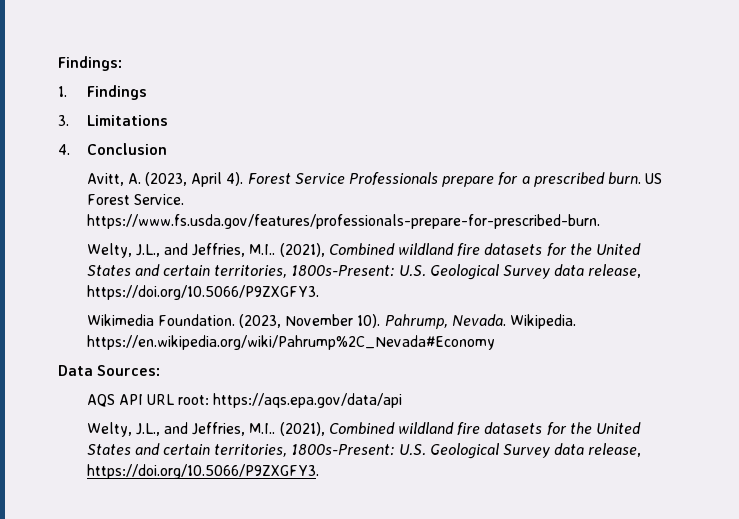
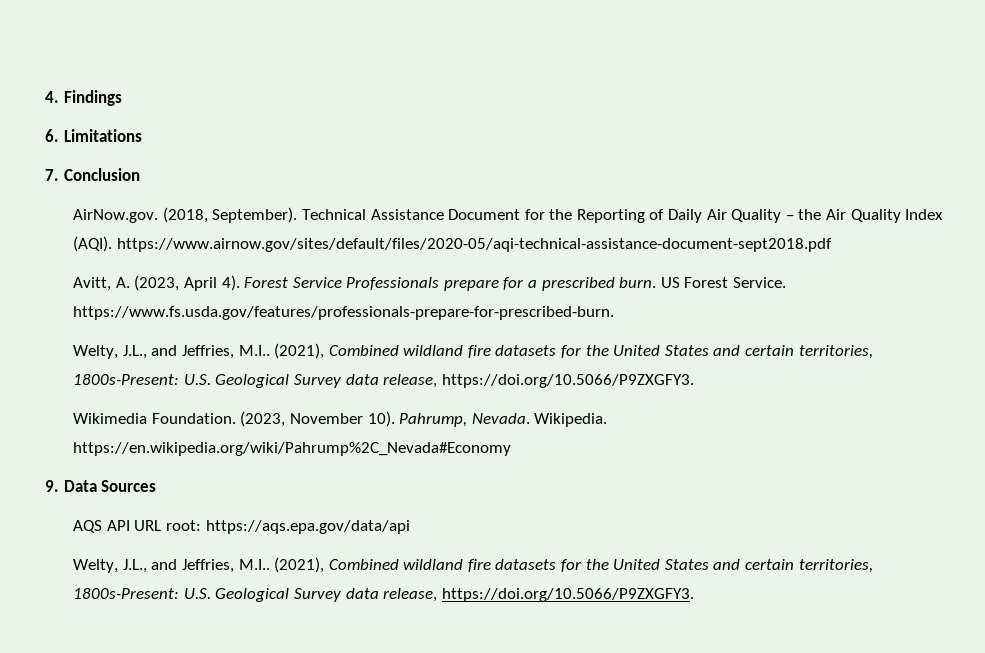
[58,56,122,71] [58,86,67,97] Findings: // 1. -> [45,91,59,103] 4.
[58,115,69,126] 3. -> [45,129,59,142] 6.
[58,144,70,155] 4. -> [45,169,59,181] 7.
(167, 149) none -> [73,207,944,223] [73,236,832,252] // AirNow.gov. (2018, September). Technical Assistance Document for the Reporting of Daily Air Quality – the Air Quality Index (AQI). https://www.airnow.gov/sites/default/files/2020-05/aqi-technical-assistance-document-sept2018.pdf
[58,365,161,376] Data Sources: -> [45,480,157,492] 9. Data Sources

